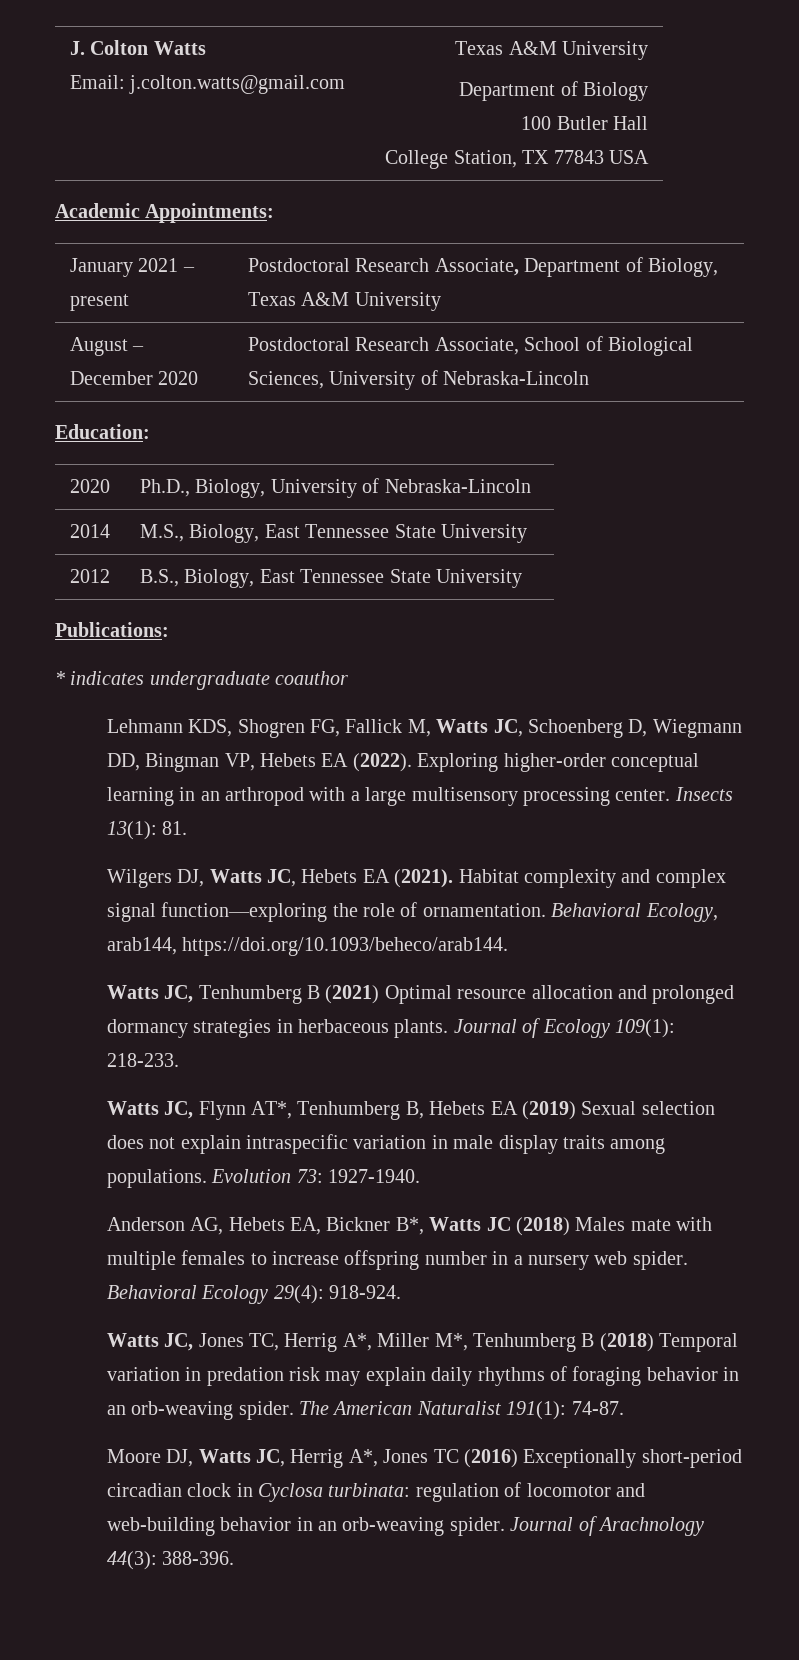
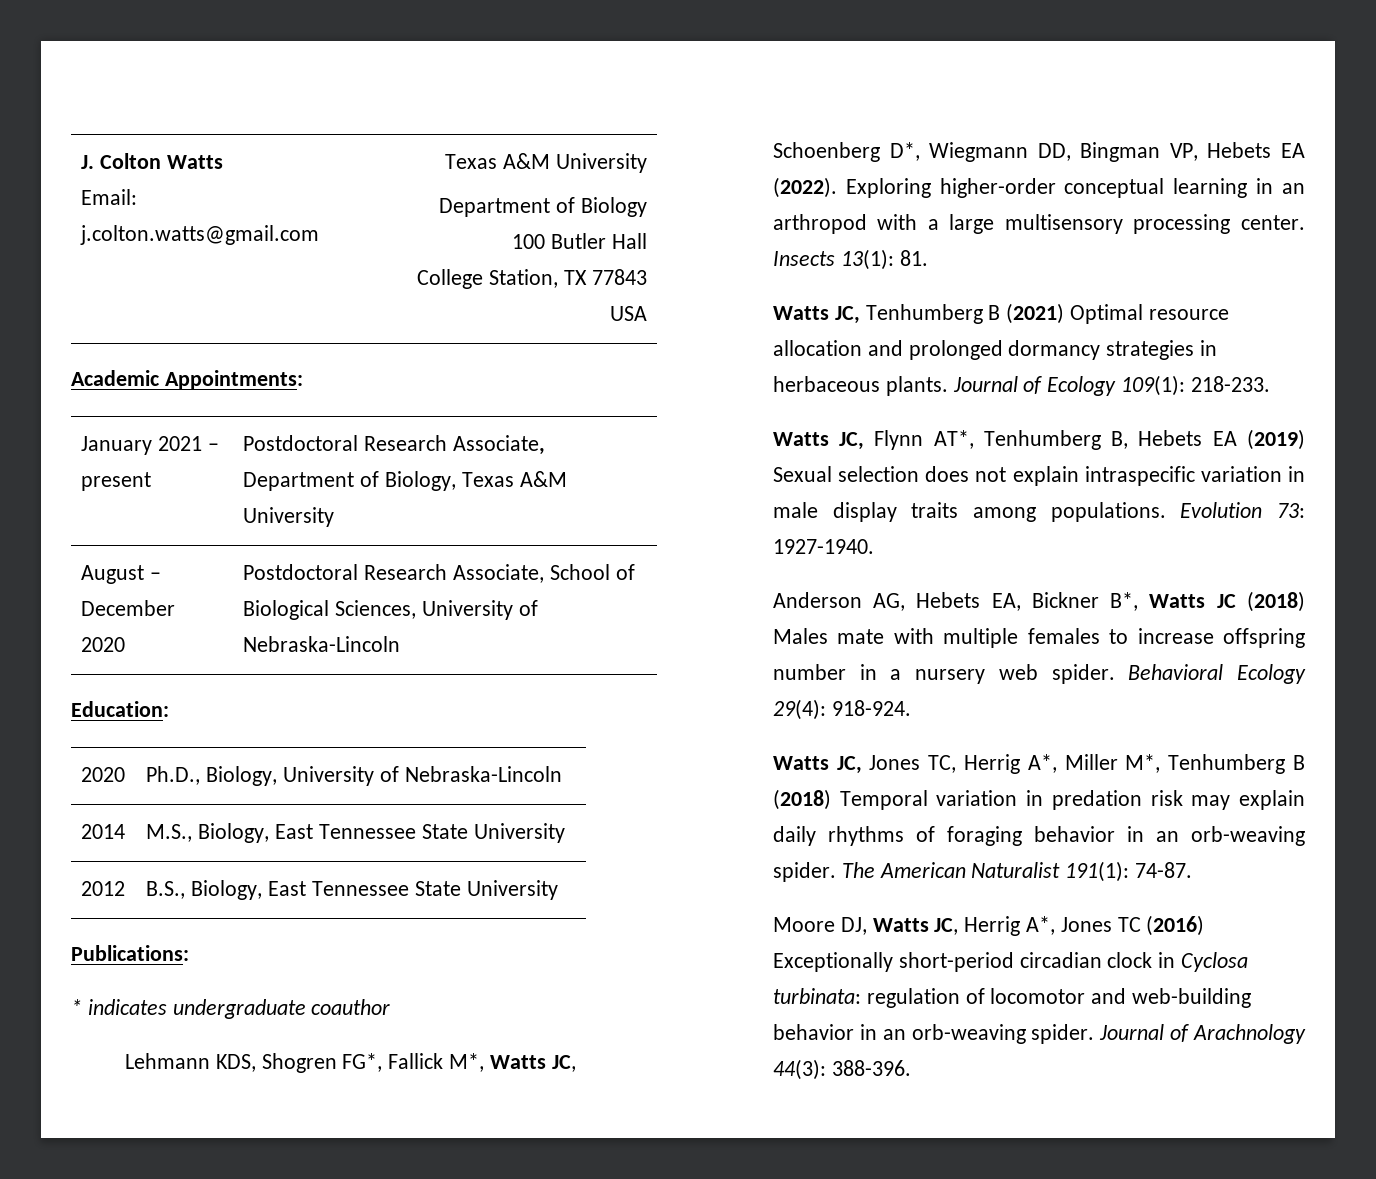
[310,719,431,737] FG, Fallick M, -> [342,1053,484,1072] FG*, Fallick M*,
[628,719,648,737] D, -> [889,142,920,161] D*,
[106,869,726,888] [106,902,718,922] [106,937,509,956] // Wilgers DJ, Watts JC, Hebets EA (2021). Habitat complexity and complex signal function—exploring the role of ornamentation. Behavioral Ecology, arab144, https://doi.org/10.1093/beheco/arab144. -> (928, 258) none

